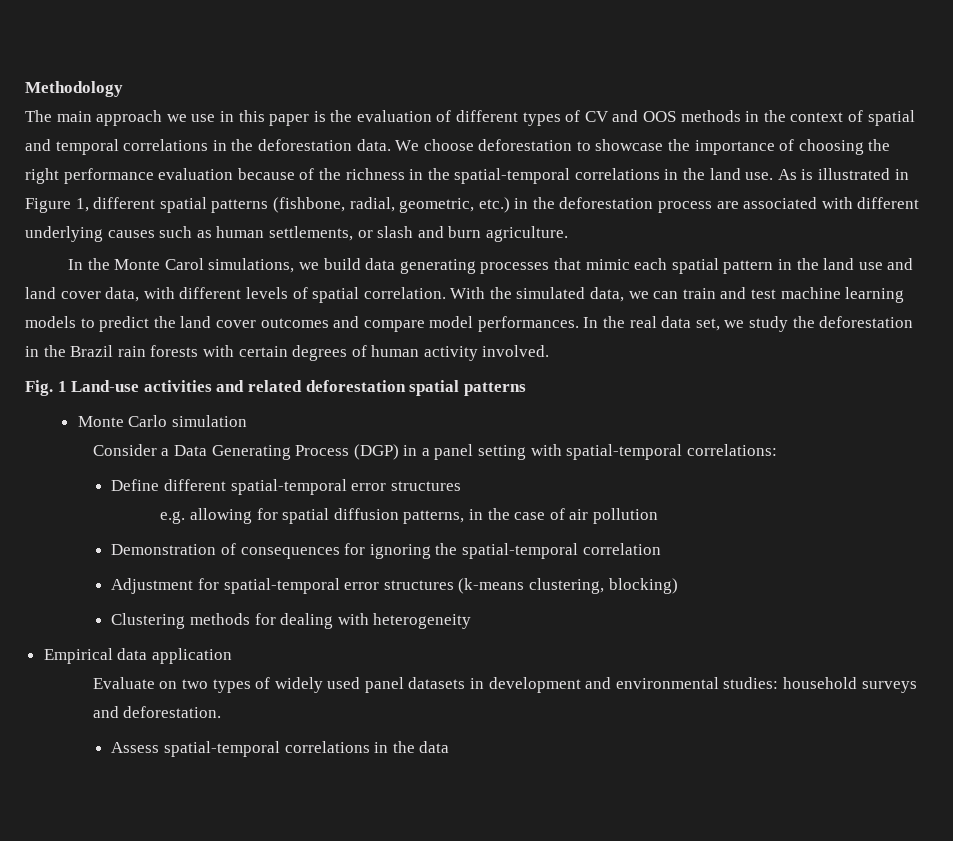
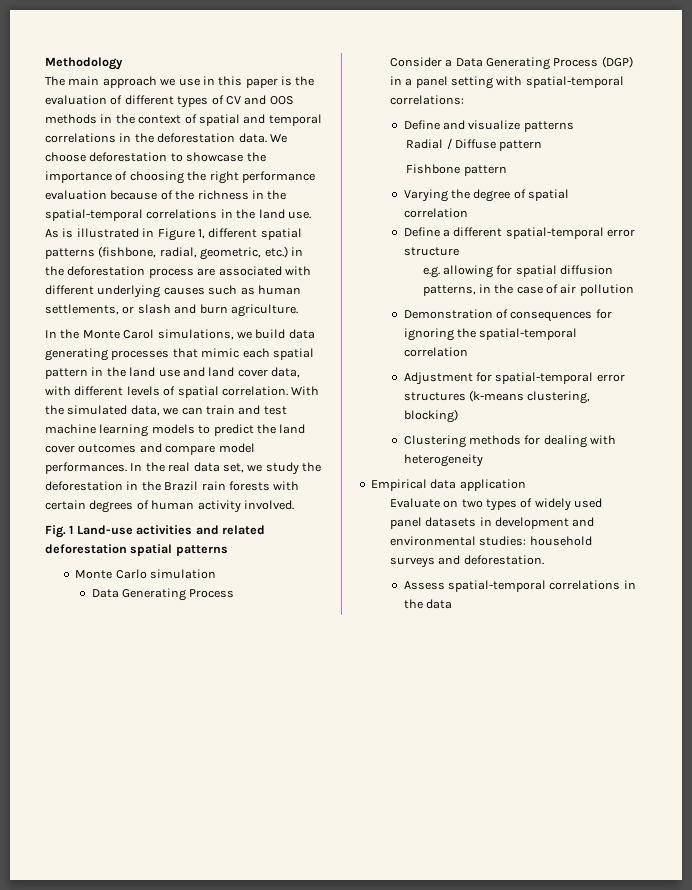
(247, 421) none -> [91,588,235,601] // Data Generating Process
(160, 485) none -> [442,120,574,132] [406,138,543,151] [406,164,507,176] [403,189,570,202] [403,208,468,218] [403,227,450,237] and visualize patterns // Radial / Diffuse pattern // Fishbone pattern // Varying the degree of spatial correlation // Define a
[390,481,461,491] structures -> [403,247,459,256] structure

